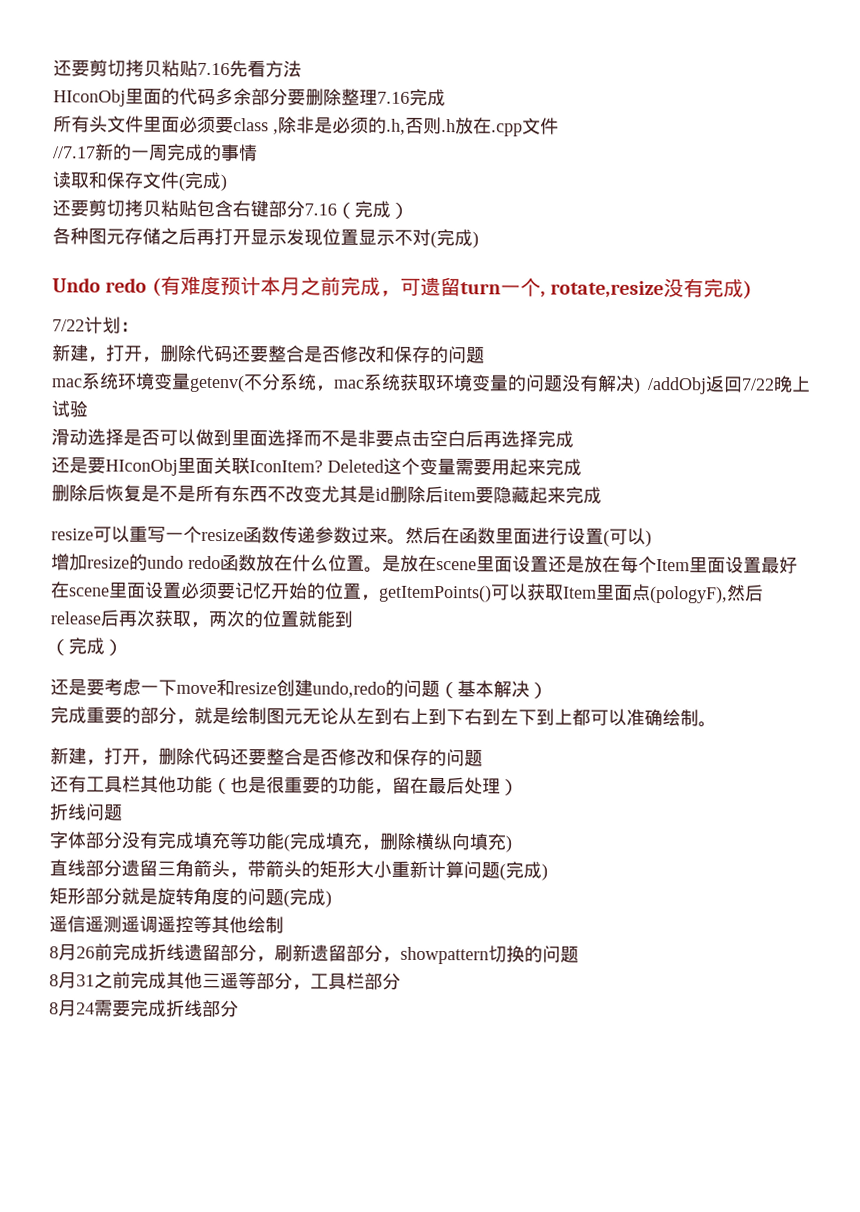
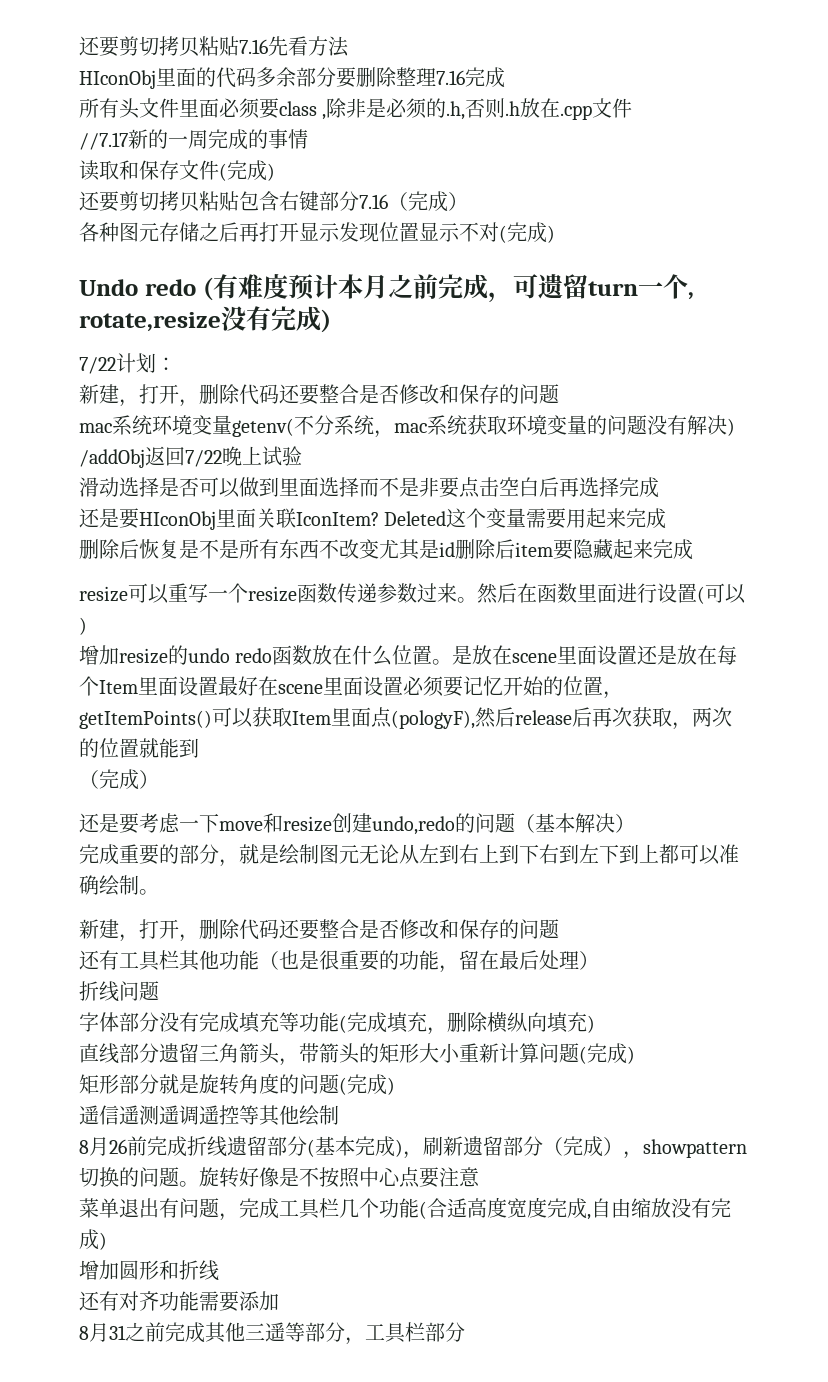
(257, 953) none -> [307,1136,403,1157] (基本完成)
(383, 953) none -> [543,1136,623,1157] （完成）
(579, 954) none -> [179,1167,480,1188] [79,1197,731,1221] [79,1229,107,1250] [79,1260,219,1281] [79,1291,279,1312] 。旋转好像是不按照中心点要注意 // 菜单退出有问题，完成工具栏几个功能(合适高度宽度完成,自由缩放没有完成) // 增加圆形和折线 // 还有对齐功能需要添加
[49,999,239,1018] // 8月24需要完成折线部分 -> (465, 1332) none

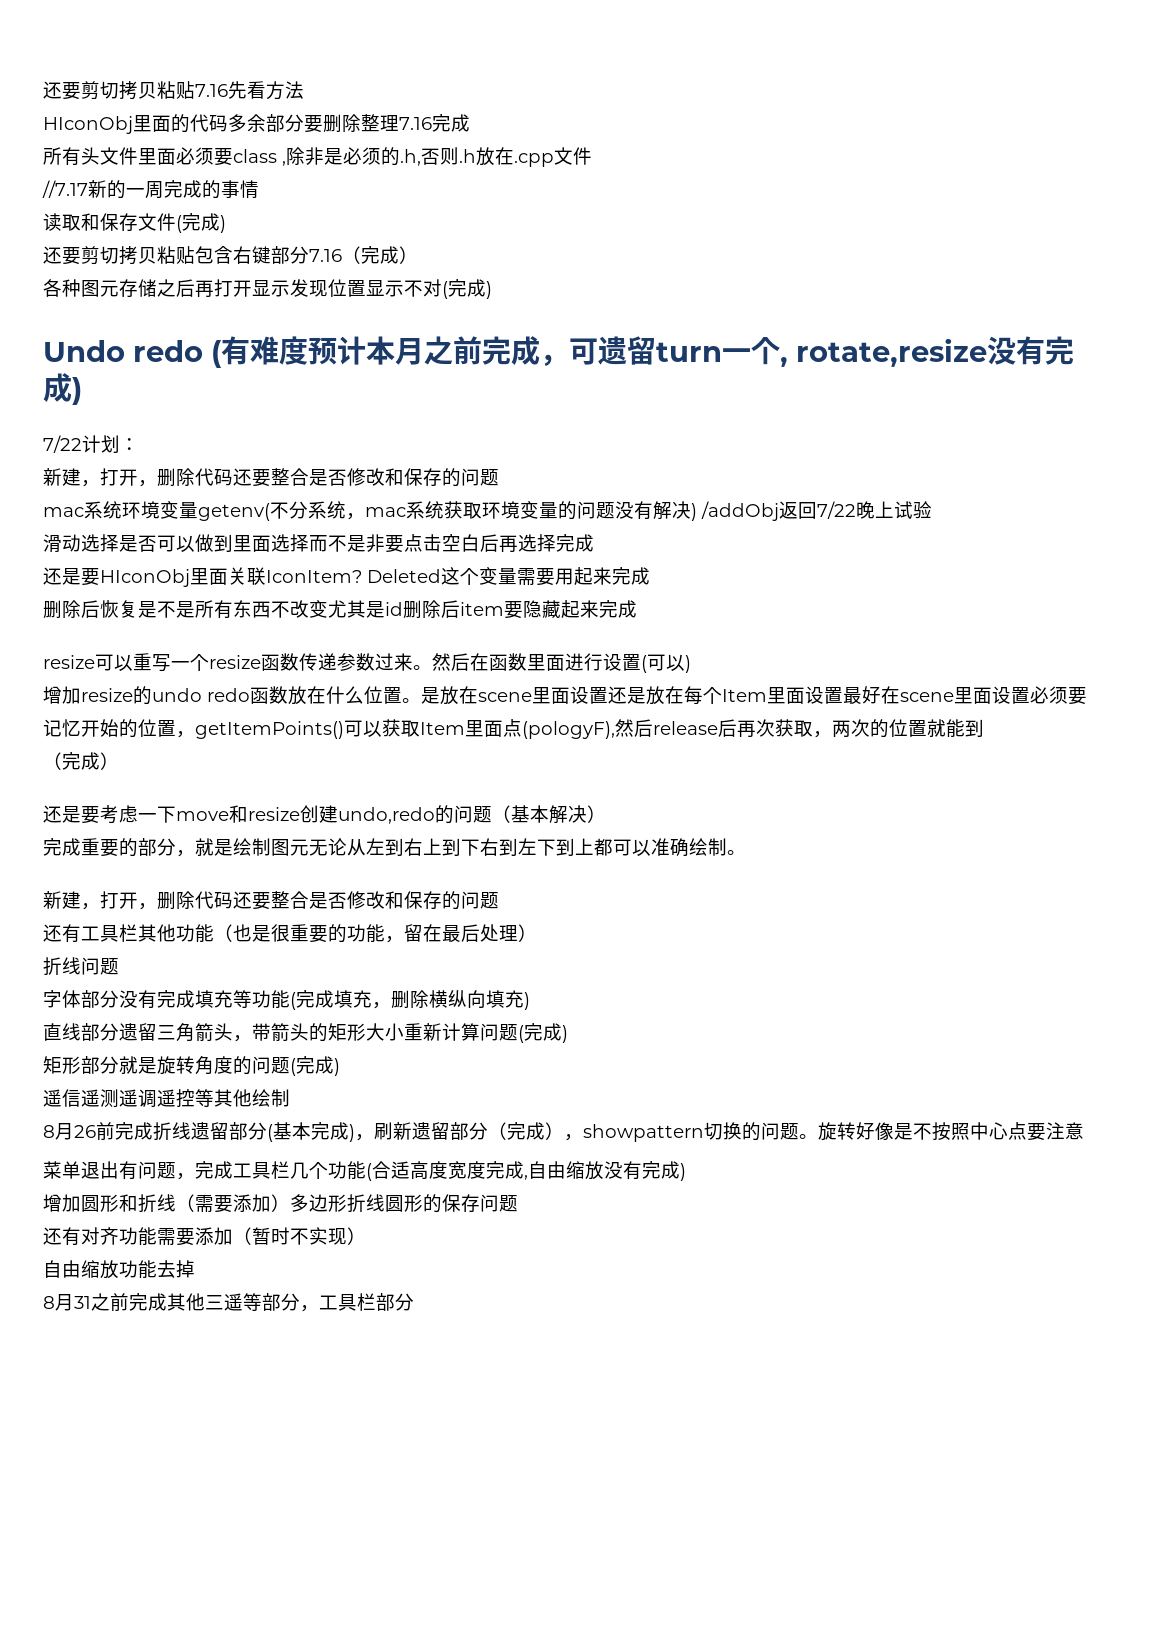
(219, 1270) none -> [176,1194,518,1213] （需要添加）多边形折线圆形的保存问题
(279, 1301) none -> [233,1227,366,1245] [43,1260,195,1279] （暂时不实现） // 自由缩放功能去掉

